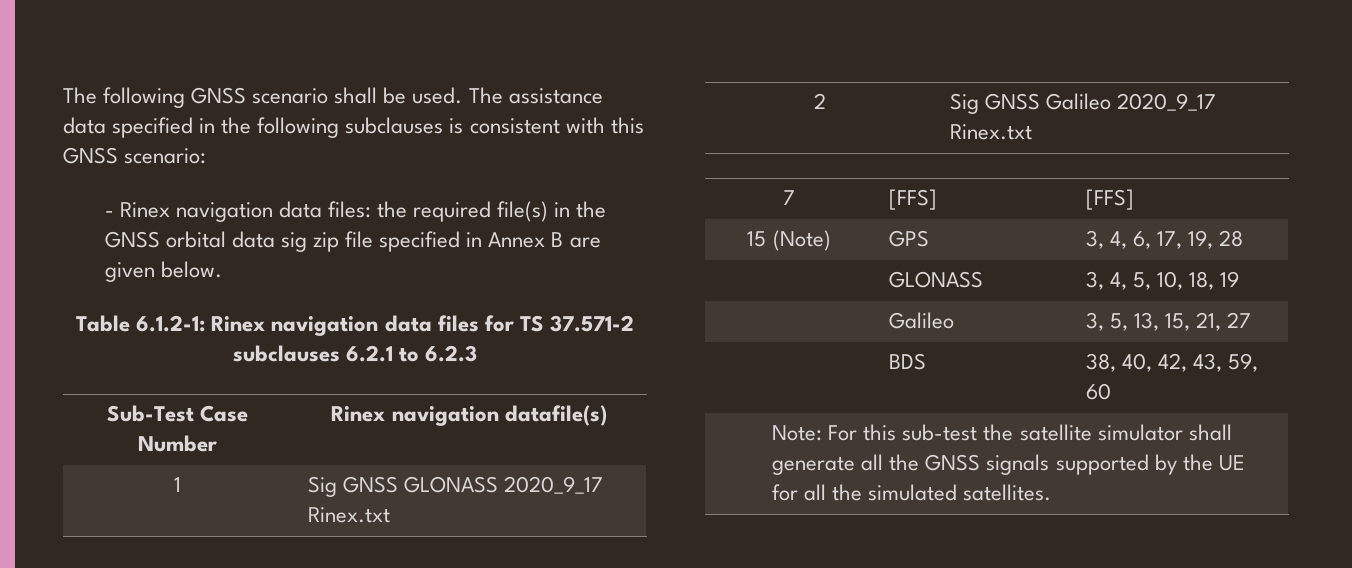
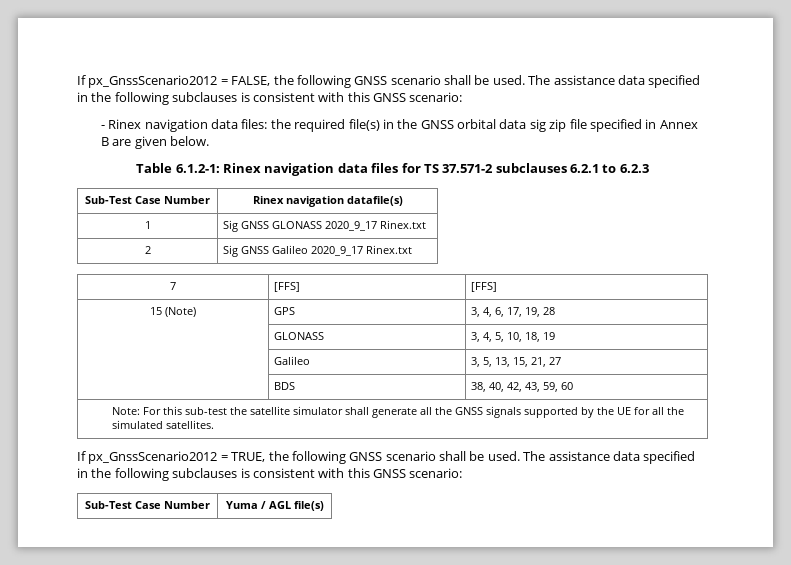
[63,87,97,104] The -> [77,75,294,88] If px_GnssScenario2012 = FALSE, the
(1052, 492) none -> [77,451,696,464] [77,468,463,481] [85,501,210,509] [225,501,324,511] // If px_GnssScenario2012 = TRUE, the following GNSS scenario shall be used. The assistance data specified in the following subclauses is consistent with this GNSS scenario: // Sub-Test Case Number | Yuma / AGL file(s)

